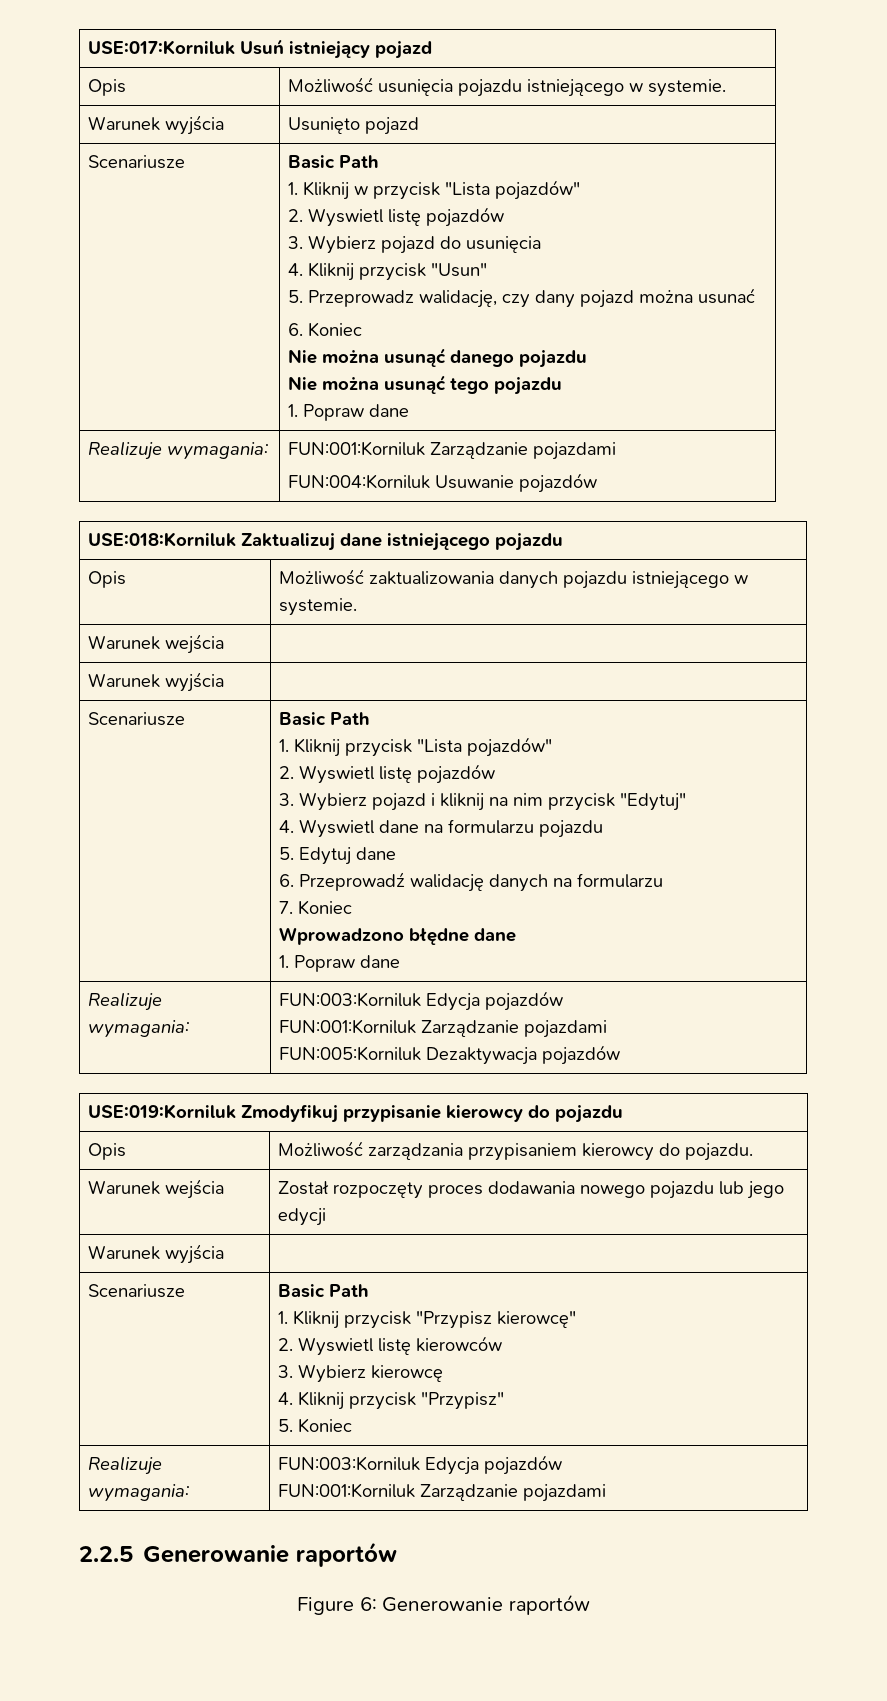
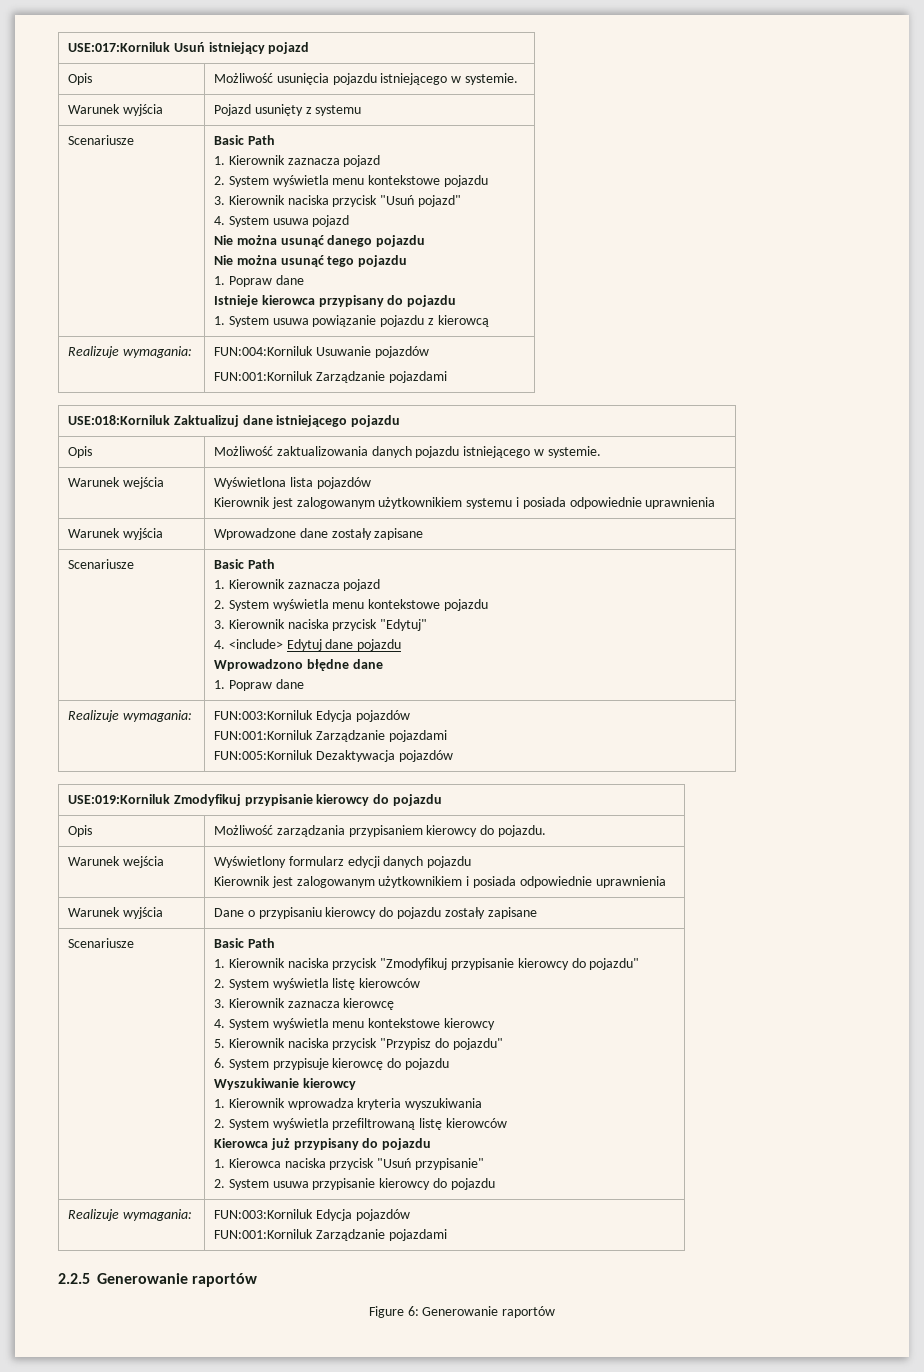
[287,117,419,135] [87,155,185,169] [287,155,378,169] [287,180,580,200] [287,207,504,227] [287,235,541,254] [287,262,487,281] [287,288,755,308] [287,322,362,337] Usunięto pojazd // Scenariusze | Basic Path // 1. Kliknij w przycisk "Lista pojazdów" // 2. Wyswietl listę pojazdów // 3. Wybierz pojazd do usunięcia // 4. Kliknij przycisk "Usun" // 5. Przeprowadz walidację, czy dany pojazd można usunać // 6. Koniec -> [214,104,362,116] [68,135,135,145] [214,135,275,145] [214,155,381,167] [214,175,488,187] [214,195,461,207] [214,215,350,227] Pojazd usunięty z systemu // Scenariusze | Basic Path // 1. Kierownik zaznacza pojazd // 2. System wyświetla menu kontekstowe pojazdu // 3. Kierownik naciska przycisk "Usuń pojazd" // 4. System usuwa pojazd
[87,441,268,460] [287,441,616,460] [287,473,597,493] // Realizuje wymagania: | FUN:001:Korniluk Zarządzanie pojazdami // FUN:004:Korniluk Usuwanie pojazdów -> [214,295,457,307] [214,315,489,327] [68,346,192,358] [214,346,429,358] [214,371,447,383] // Istnieje kierowca przypisany do pojazdu // 1. System usuwa powiązanie pojazdu z kierowcą // Realizuje wymagania: | FUN:004:Korniluk Usuwanie pojazdów // FUN:001:Korniluk Zarządzanie pojazdami
[87,672,224,692] [87,712,185,726] [278,712,369,726] [278,737,552,757] [278,764,495,784] [278,792,686,811] [278,819,603,838] [278,847,396,865] [278,872,663,892] [278,900,352,915] // Warunek wyjścia | // Scenariusze | Basic Path // 1. Kliknij przycisk "Lista pojazdów" // 2. Wyswietl listę pojazdów // 3. Wybierz pojazd i kliknij na nim przycisk "Edytuj" // 4. Wyswietl dane na formularzu pojazdu // 5. Edytuj dane // 6. Przeprowadź walidację danych na formularzu // 7. Koniec -> [214,477,371,489] [214,497,716,509] [68,528,163,540] [214,528,424,540] [68,559,135,569] [214,559,275,569] [214,579,381,591] [214,599,488,611] [214,619,428,631] [214,639,402,651] Wyświetlona lista pojazdów // Kierownik jest zalogowanym użytkownikiem systemu i posiada odpowiednie uprawnienia // Warunek wyjścia | Wprowadzone dane zostały zapisane // Scenariusze | Basic Path // 1. Kierownik zaznacza pojazd // 2. System wyświetla menu kontekstowe pojazdu // 3. Kierownik naciska przycisk "Edytuj" // 4. <include> Edytuj dane pojazdu
[277,1181,784,1199] [277,1208,326,1226] [87,1244,224,1264] [87,1284,185,1298] [277,1284,368,1298] [277,1310,576,1329] [277,1337,373,1356] Został rozpoczęty proces dodawania nowego pojazdu lub jego edycji // Warunek wyjścia | // Scenariusze | Basic Path // 1. Kliknij przycisk "Przypisz kierowcę" // 2. Wyswietl -> [214,856,472,868] [214,876,666,888] [68,907,163,919] [214,907,537,919] [68,938,135,948] [214,938,275,948] [214,958,640,970] [214,978,329,990] Wyświetlony formularz edycji danych pojazdu // Kierownik jest zalogowanym użytkownikiem i posiada odpowiednie uprawnienia // Warunek wyjścia | Dane o przypisaniu kierowcy do pojazdu zostały zapisane // Scenariusze | Basic Path // 1. Kierownik naciska przycisk "Zmodyfikuj przypisanie kierowcy do pojazdu" // 2. System wyświetla
[297,1364,366,1383] Wybierz -> [228,998,340,1008] Kierownik zaznacza
[297,1391,504,1410] [277,1418,352,1433] Kliknij przycisk "Przypisz" // 5. Koniec -> [228,1018,495,1030] [214,1038,503,1050] [214,1058,449,1070] [214,1078,356,1090] [214,1098,483,1110] [214,1118,507,1130] [214,1138,432,1150] [214,1158,484,1170] [214,1178,495,1190] System wyświetla menu kontekstowe kierowcy // 5. Kierownik naciska przycisk "Przypisz do pojazdu" // 6. System przypisuje kierowcę do pojazdu // Wyszukiwanie kierowcy // 1. Kierownik wprowadza kryteria wyszukiwania // 2. System wyświetla przefiltrowaną listę kierowców // Kierowca już przypisany do pojazdu // 1. Kierowca naciska przycisk "Usuń przypisanie" // 2. System usuwa przypisanie kierowcy do pojazdu

